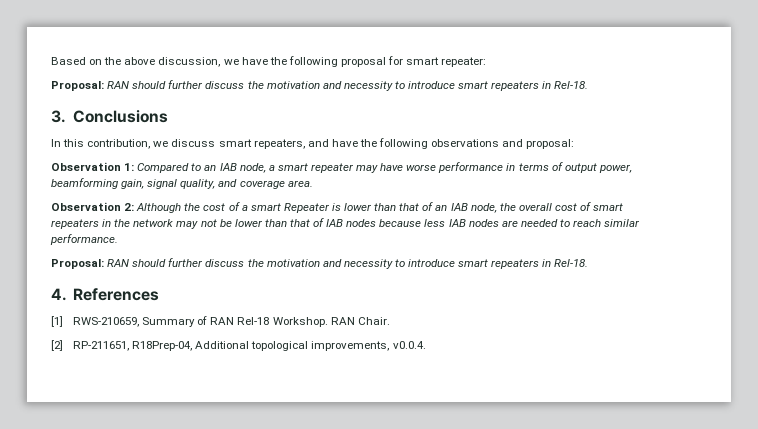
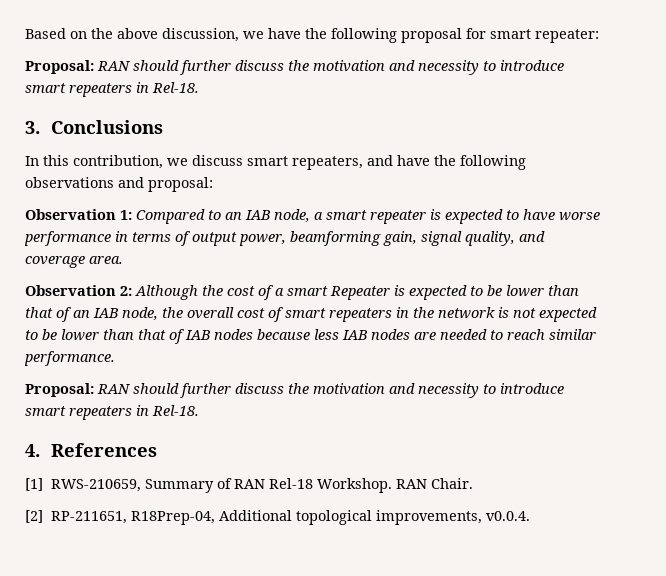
[356,165,379,173] may -> [430,209,519,224] is expected to
(341, 207) none -> [409,285,502,300] expected to be
[176,219,217,229] may not -> [498,307,597,322] [25,330,38,340] is not expected to

